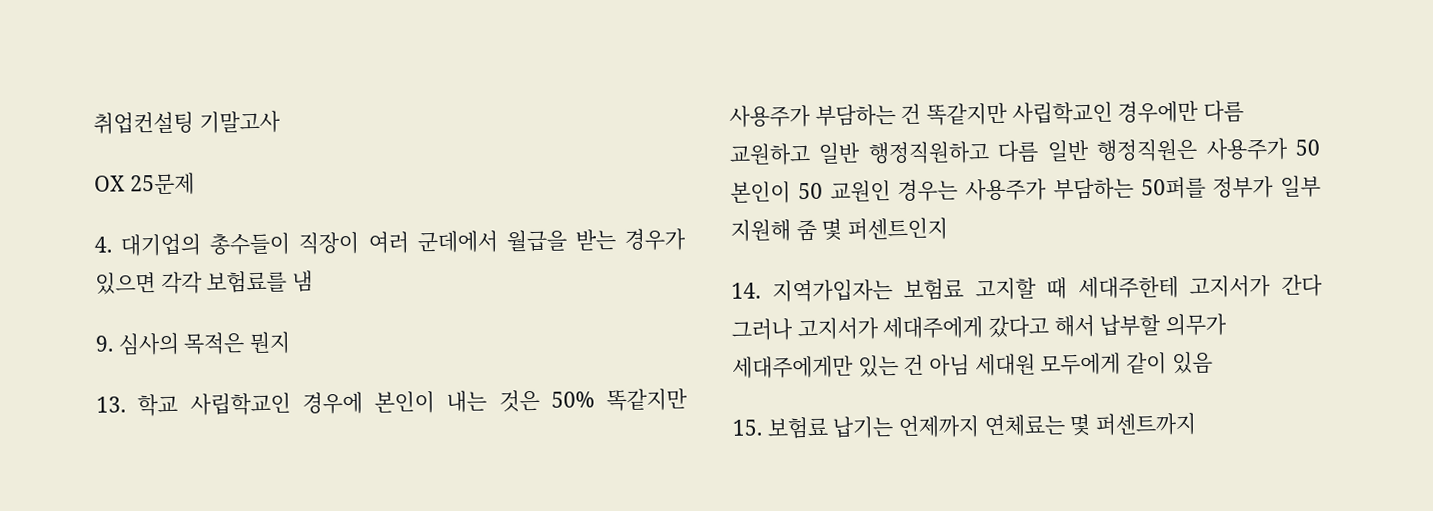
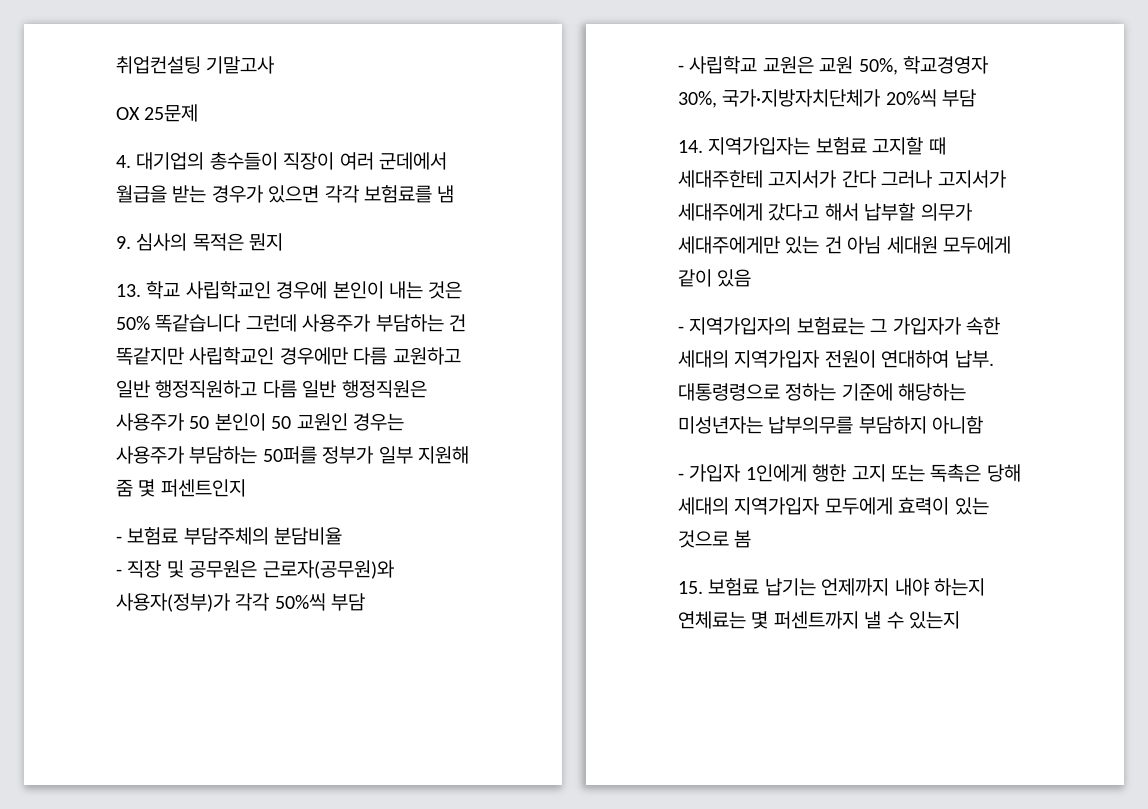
[606,388,688,412] 똑같지만 -> [155,314,297,332] 똑같습니다 그런데
(949, 229) none -> [116,527,343,545] [116,560,394,579] [116,593,366,612] [678,56,989,75] [678,89,977,108] // - 보험료 부담주체의 분담비율 // - 직장 및 공무원은 근로자(공무원)와 사용자(정부)가 각각 50%씩 부담 // - 사립학교 교원은 교원 50%, 학교경영자 30%, 국가·지방자치단체가 20%씩 부담
(1213, 363) none -> [678,317,1000,335] [678,350,994,368] [678,383,967,401] [678,416,984,434] [678,464,1021,482] [678,497,989,515] [678,530,752,548] // - 지역가입자의 보험료는 그 가입자가 속한 세대의 지역가입자 전원이 연대하여 납부. 대통령령으로 정하는 기준에 해당하는 미성년자는 납부의무를 부담하지 아니함 // - 가입자 1인에게 행한 고지 또는 독촉은 당해 세대의 지역가입자 모두에게 효력이 있는 것으로 봄
(980, 427) none -> [894,578,985,596] 내야 하는지
(1197, 424) none -> [864,611,960,629] 낼 수 있는지

